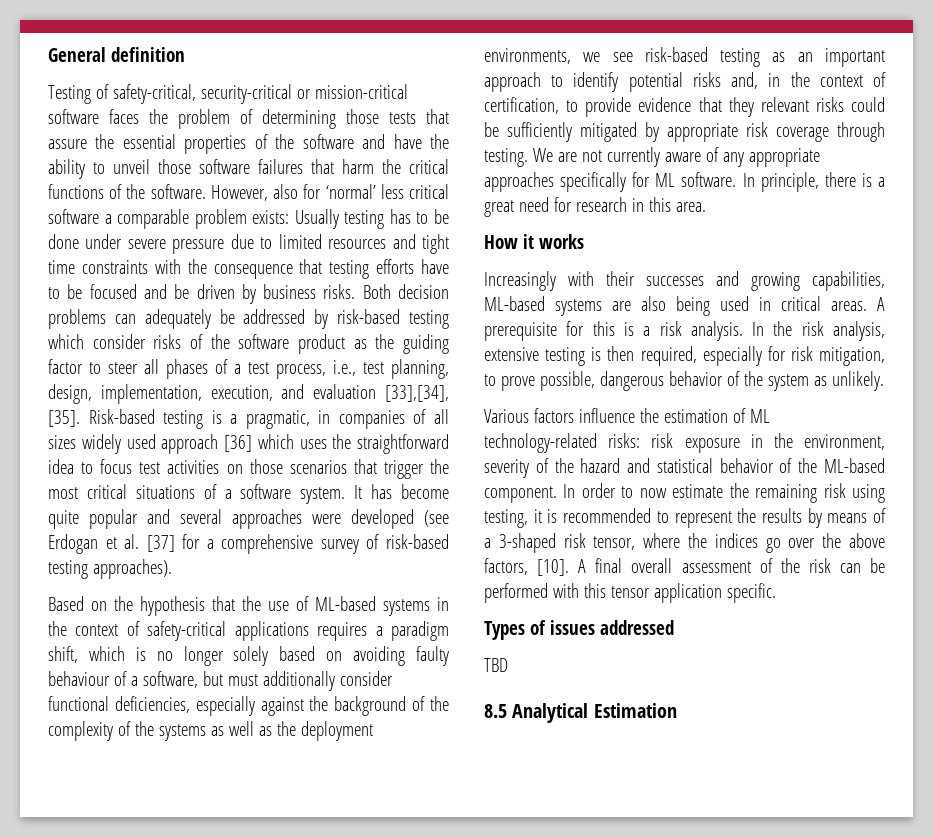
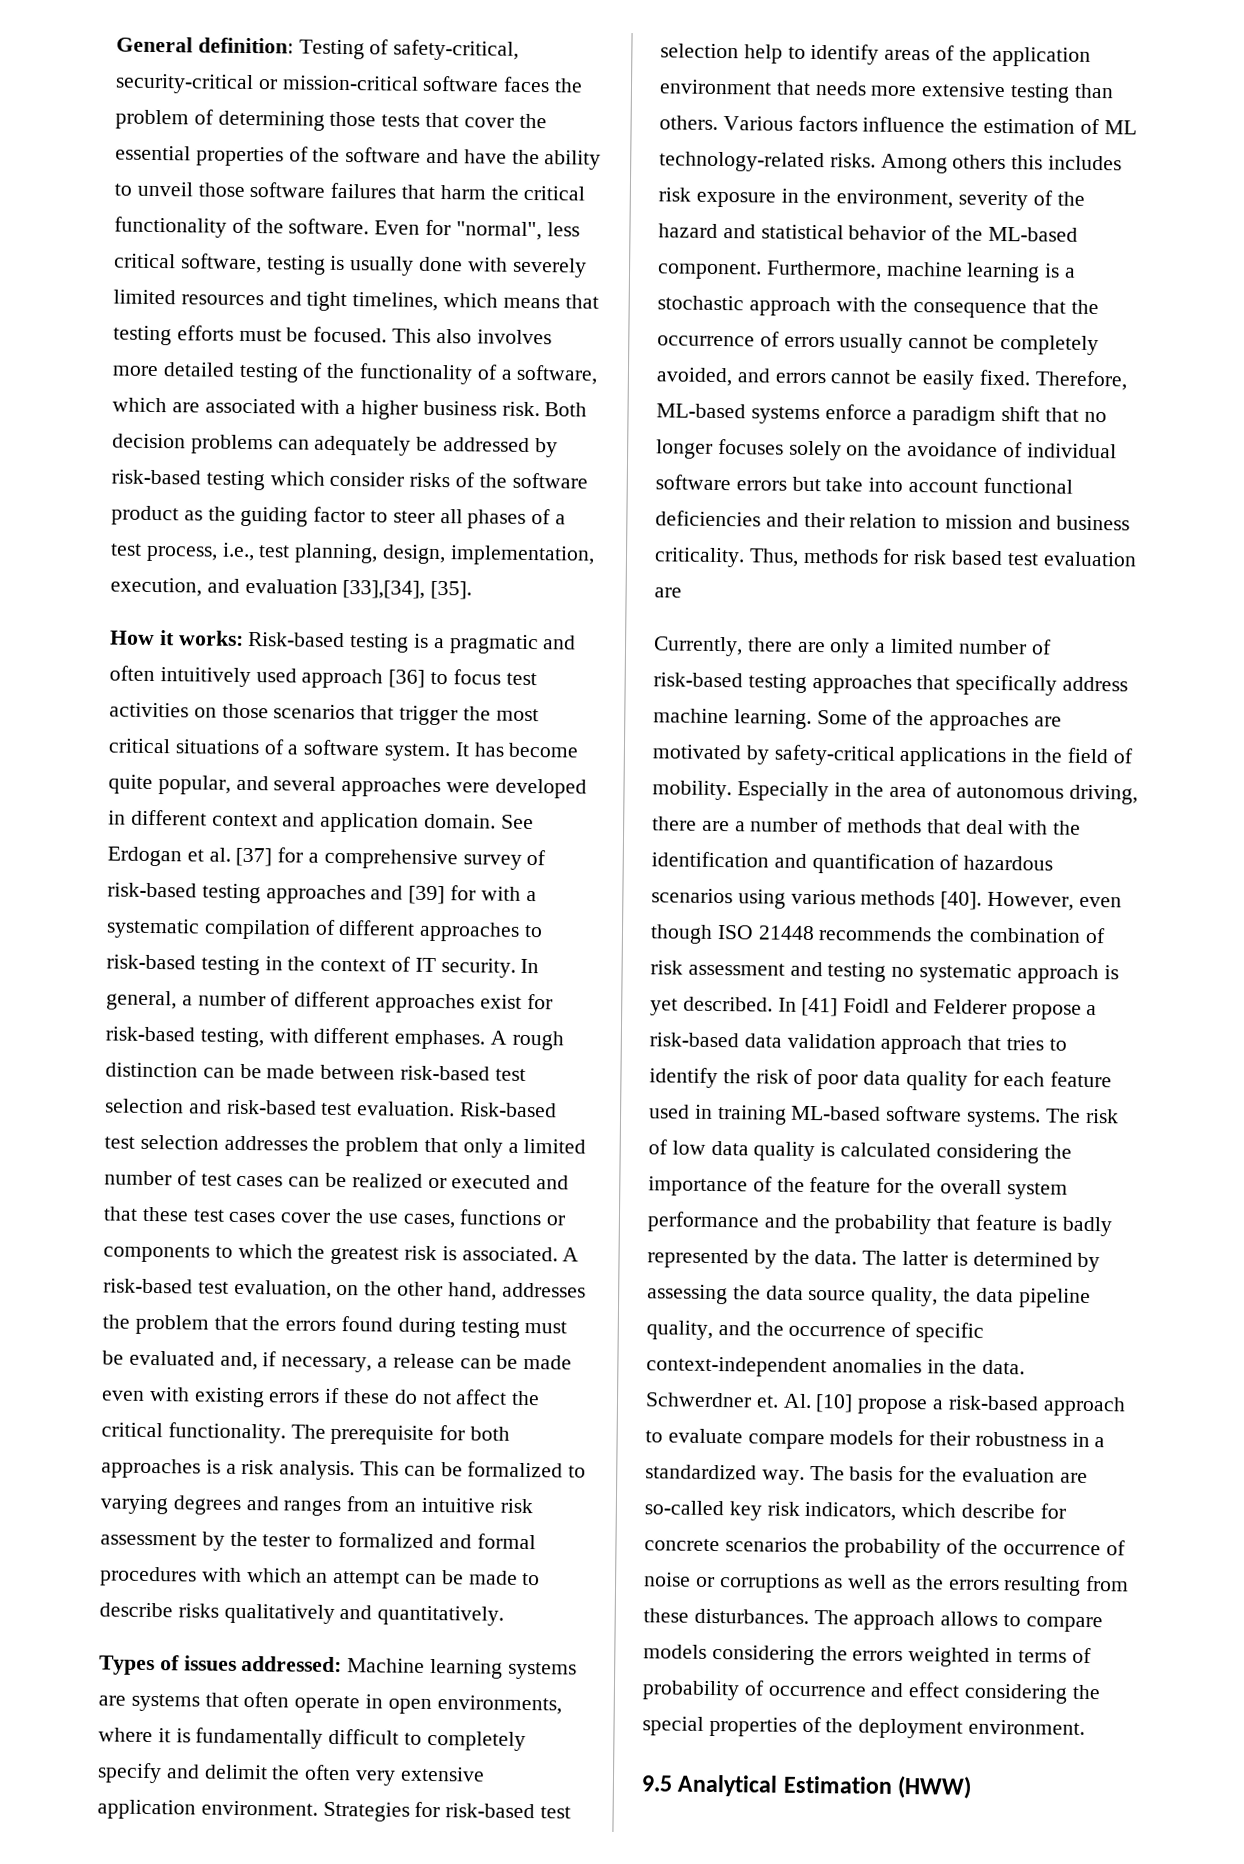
[110,47,185,62] definition // -> [197,37,294,54] definition:
[48,139,87,149] assure -> [463,117,514,128] cover
[48,184,104,199] functions -> [114,216,227,238] functionality
[210,184,450,201] [48,209,449,229] [48,234,450,254] [48,259,449,279] [48,284,356,304] However, also for ‘normal’ less critical software a comparable problem exists: Usually testing has to be done under severe pressure due to limited resources and tight time constraints with the consequence that testing efforts have to be focused and be driven by business risks. -> [374,219,580,241] [114,253,587,278] [113,289,599,312] [113,325,552,346] [112,362,599,385] [112,397,540,420] Even for "normal", less critical software, testing is usually done with severely limited resources and tight timelines, which means that testing efforts must be focused. This also involves more detailed testing of the functionality of a software, which are associated with a higher business risk.
(80, 418) none -> [110,630,244,646] // How it works:
[245,409,449,429] [48,434,449,454] [48,459,74,474] pragmatic, in companies of all sizes widely used approach [36] which uses the straightforward idea -> [448,634,577,655] [109,665,426,689] pragmatic and often intuitively used approach [36]
[89,509,138,529] popular -> [157,775,231,795] popular,
[424,510,449,527] (see -> [108,809,534,833] in different context and application domain. See
[92,559,172,579] [48,596,449,616] [48,621,449,641] [48,646,450,666] [48,671,393,691] [48,696,449,716] [48,721,373,741] [484,47,885,67] [484,72,886,92] [484,97,885,117] [484,122,885,142] [484,147,820,167] [484,172,885,192] [484,197,706,217] [484,234,584,249] [484,271,885,291] [484,296,885,316] [484,321,886,341] [484,346,885,366] [484,371,884,391] approaches). // Based on the hypothesis that the use of ML-based systems in the context of safety-critical applications requires a paradigm shift, which is no longer solely based on avoiding faulty behaviour of a software, but must additionally consider functional deficiencies, especially against the background of the complexity of the systems as well as the deployment environments, we see risk-based testing as an important approach to identify potential risks and, in the context of certification, to provide evidence that they relevant risks could be sufficiently mitigated by appropriate risk coverage through testing. We are not currently aware of any appropriate approaches specifically for ML software. In principle, there is a great need for research in this area. // How it works // Increasingly with their successes and growing capabilities, ML-based systems are also being used in critical areas. A prerequisite for this is a risk analysis. In the risk analysis, extensive testing is then required, especially for risk mitigation, to prove possible, dangerous behavior of the system as unlikely. // -> [265,884,537,905] [106,918,544,942] [106,954,540,978] [106,990,553,1014] [105,1026,564,1051] [105,1062,526,1081] [105,1098,558,1118] [104,1134,587,1158] [104,1170,570,1190] [103,1206,566,1229] [103,1243,580,1265] [103,1278,586,1301] [102,1314,568,1338] [102,1350,573,1373] [101,1386,541,1408] [101,1422,511,1446] [101,1458,587,1481] [100,1494,533,1517] [100,1531,536,1551] [100,1566,541,1589] [99,1602,505,1626] [99,1655,577,1680] [98,1692,562,1715] [98,1727,526,1752] [97,1762,485,1786] [97,1799,572,1822] [660,43,1091,67] [659,79,1114,103] [659,115,718,130] approaches and [39] for with a systematic compilation of different approaches to risk-based testing in the context of IT security. In general, a number of different approaches exist for risk-based testing, with different emphases. A rough distinction can be made between risk-based test selection and risk-based test evaluation. Risk-based test selection addresses the problem that only a limited number of test cases can be realized or executed and that these test cases cover the use cases, functions or components to which the greatest risk is associated. A risk-based test evaluation, on the other hand, addresses the problem that the errors found during testing must be evaluated and, if necessary, a release can be made even with existing errors if these do not affect the critical functionality. The prerequisite for both approaches is a risk analysis. This can be formalized to varying degrees and ranges from an intuitive risk assessment by the tester to formalized and formal procedures with which an attempt can be made to describe risks qualitatively and quantitatively. // Types of issues addressed: Machine learning systems are systems that often operate in open environments, where it is fundamentally difficult to completely specify and delimit the often very extensive application environment. Strategies for risk-based test selection help to identify areas of the application environment that needs more extensive testing than others.
[608,433,641,448] risks: -> [829,153,1123,174] risks. Among others this includes
[563,483,886,503] [484,508,886,528] [484,533,885,553] [484,558,886,576] [484,583,776,603] [484,620,674,640] [484,658,508,672] [484,704,507,718] In order to now estimate the remaining risk using testing, it is recommended to represent the results by means of a 3-shaped risk tensor, where the indices go over the above factors, [10]. A final overall assessment of the risk can be performed with this tensor application specific. // Types of issues addressed // TBD // 8.5 -> [765,260,1077,283] [657,295,1099,319] [657,331,1099,356] [656,367,1127,391] [656,403,1107,426] [656,438,1117,461] [655,474,1073,494] [655,510,1130,531] [654,547,1137,568] [654,587,682,598] [653,636,1052,658] [653,672,1129,696] [653,708,1062,732] [652,744,1133,768] [652,780,1138,805] [652,816,1082,835] [651,851,1054,875] [651,888,1122,911] [650,924,1106,944] [650,960,1119,985] [650,996,1098,1020] [649,1032,1067,1055] [649,1067,1113,1091] [649,1104,1119,1128] [648,1139,1072,1164] [648,1176,1068,1200] [647,1211,1112,1237] [647,1248,1101,1273] [647,1284,1091,1309] [646,1320,985,1343] [646,1356,1026,1378] [645,1392,1126,1417] [645,1428,1106,1450] [645,1464,1088,1485] [644,1500,1066,1521] [644,1537,1126,1559] [644,1572,1130,1596] [643,1608,1103,1633] [643,1644,1092,1667] [642,1680,1101,1704] [642,1716,1086,1739] [641,1775,673,1792] Furthermore, machine learning is a stochastic approach with the consequence that the occurrence of errors usually cannot be completely avoided, and errors cannot be easily fixed. Therefore, ML-based systems enforce a paradigm shift that no longer focuses solely on the avoidance of individual software errors but take into account functional deficiencies and their relation to mission and business criticality. Thus, methods for risk based test evaluation are // Currently, there are only a limited number of risk-based testing approaches that specifically address machine learning. Some of the approaches are motivated by safety-critical applications in the field of mobility. Especially in the area of autonomous driving, there are a number of methods that deal with the identification and quantification of hazardous scenarios using various methods [40]. However, even though ISO 21448 recommends the combination of risk assessment and testing no systematic approach is yet described. In [41] Foidl and Felderer propose a risk-based data validation approach that tries to identify the risk of poor data quality for each feature used in training ML-based software systems. The risk of low data quality is calculated considering the importance of the feature for the overall system performance and the probability that feature is badly represented by the data. The latter is determined by assessing the data source quality, the data pipeline quality, and the occurrence of specific context-independent anomalies in the data. Schwerdner et. Al. [10] propose a risk-based approach to evaluate compare models for their robustness in a standardized way. The basis for the evaluation are so-called key risk indicators, which describe for concrete scenarios the probability of the occurrence of noise or corruptions as well as the errors resulting from these disturbances. The approach allows to compare models considering the errors weighted in terms of probability of occurrence and effect considering the special properties of the deployment environment. // 9.5
(677, 710) none -> [897,1775,973,1799] (HWW)

